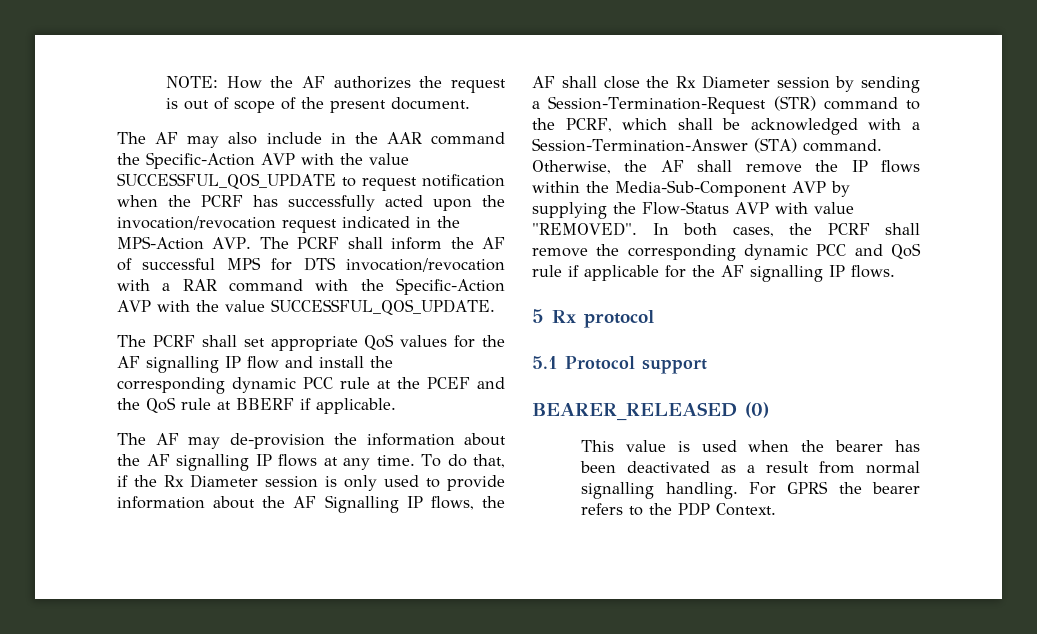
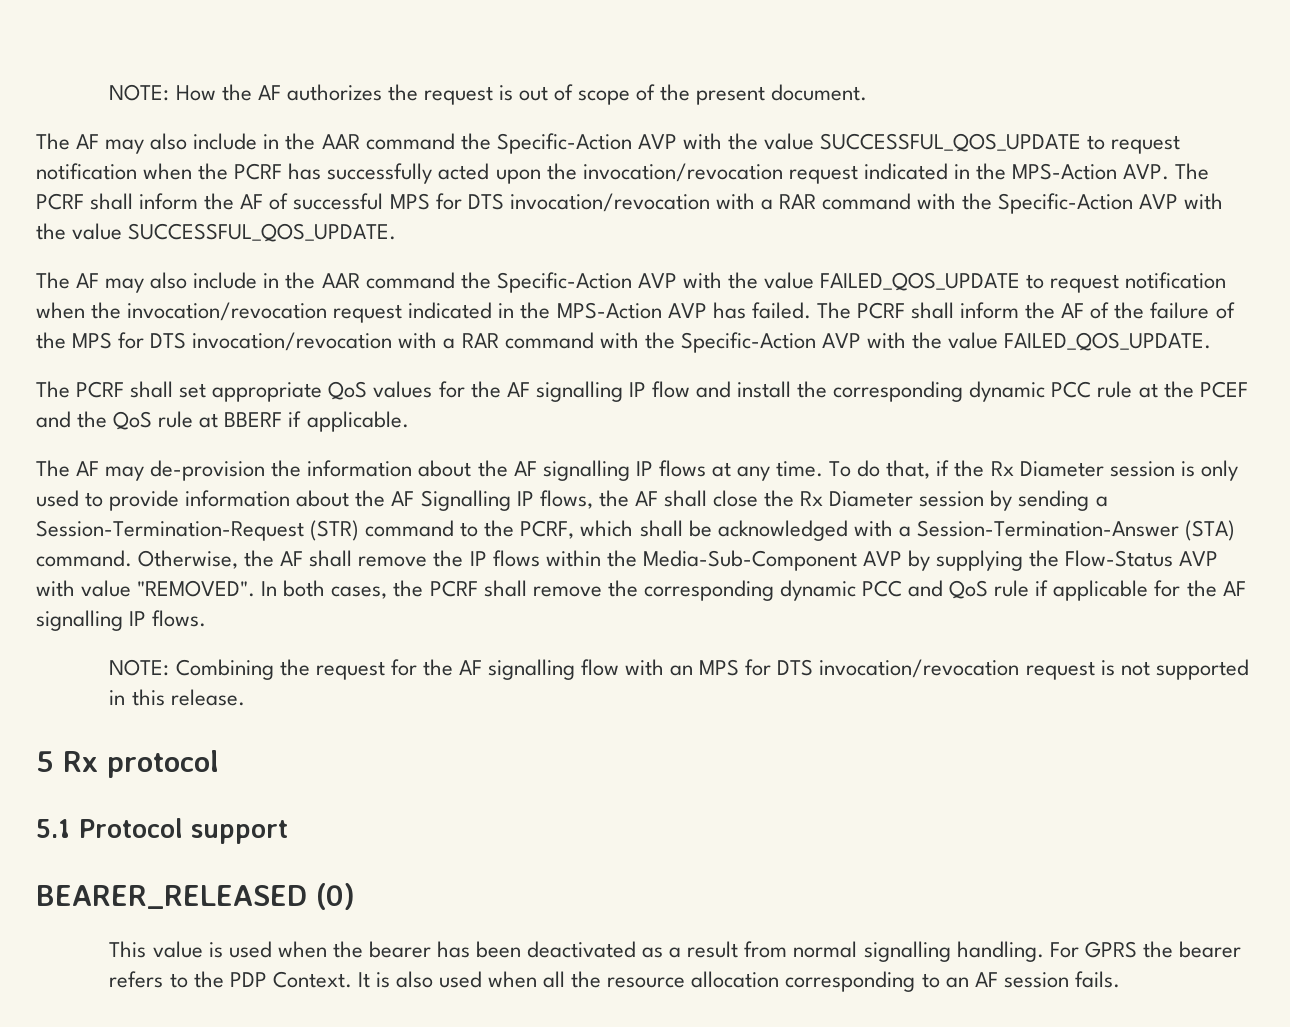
(495, 307) none -> [36,272,1227,293] [36,302,1235,323] [36,332,1212,353] // The AF may also include in the AAR command the Specific-Action AVP with the value FAILED_QOS_UPDATE to request notification when the invocation/revocation request indicated in the MPS-Action AVP has failed. The PCRF shall inform the AF of the failure of the MPS for DTS invocation/revocation with a RAR command with the Specific-Action AVP with the value FAILED_QOS_UPDATE.
(895, 271) none -> [109,659,1249,680] [109,689,245,706] // NOTE: Combining the request for the AF signalling flow with an MPS for DTS invocation/revocation request is not supported in this release.
(777, 509) none -> [357,971,1120,992] It is also used when all the resource allocation corresponding to an AF session fails.

